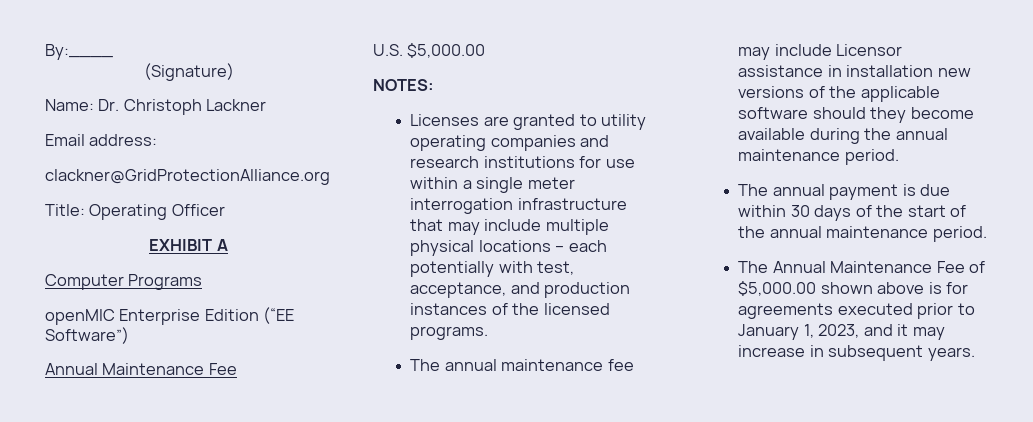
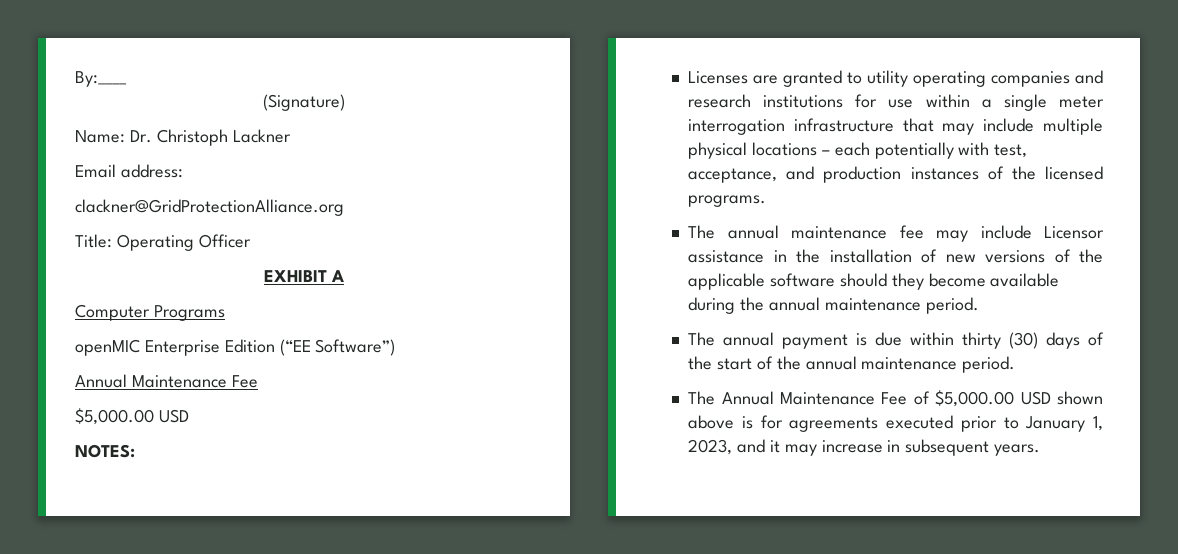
[373,43,486,58] U.S. $5,000.00 -> [75,408,189,425] $5,000.00 USD
[846,65,934,77] installation -> [796,249,938,263] the installation of
[790,205,810,217] 30 -> [962,332,1039,349] thirty (30)
(817, 288) none -> [1020,391,1051,405] USD

